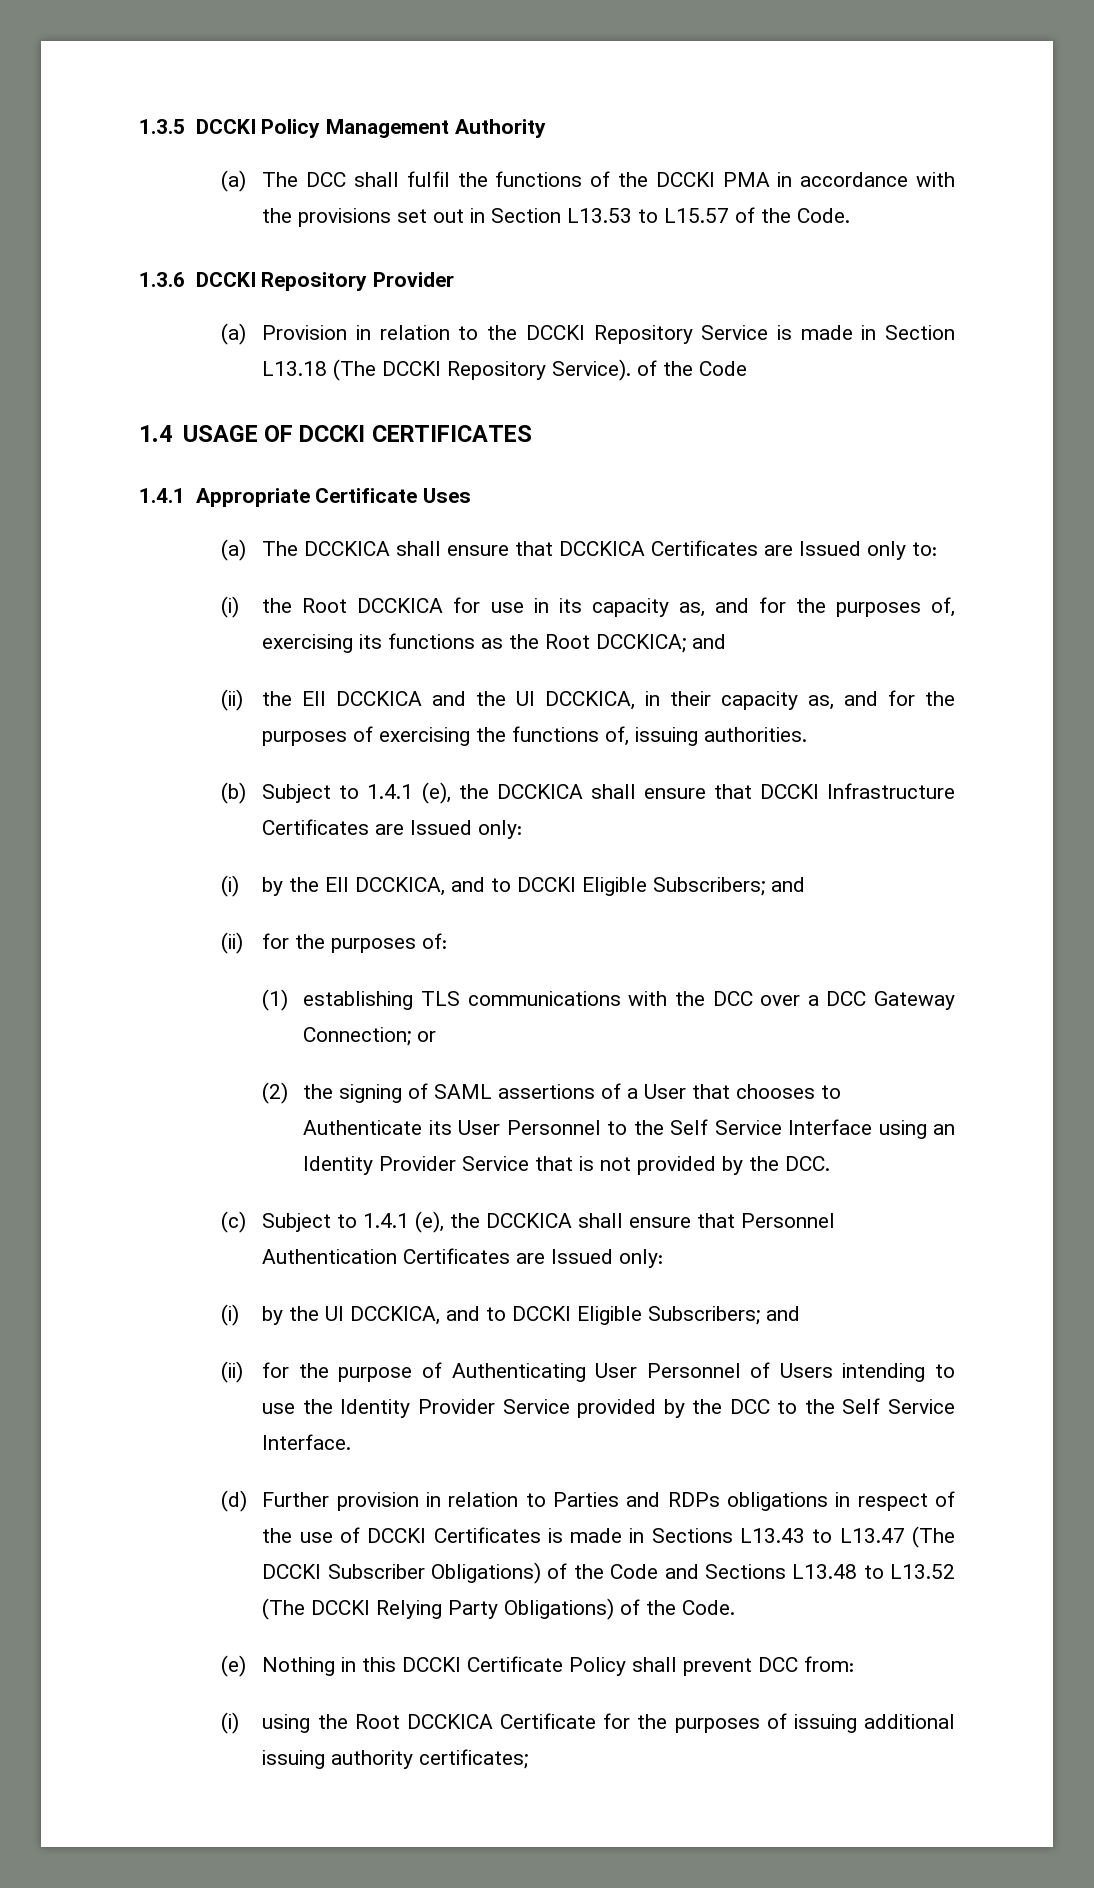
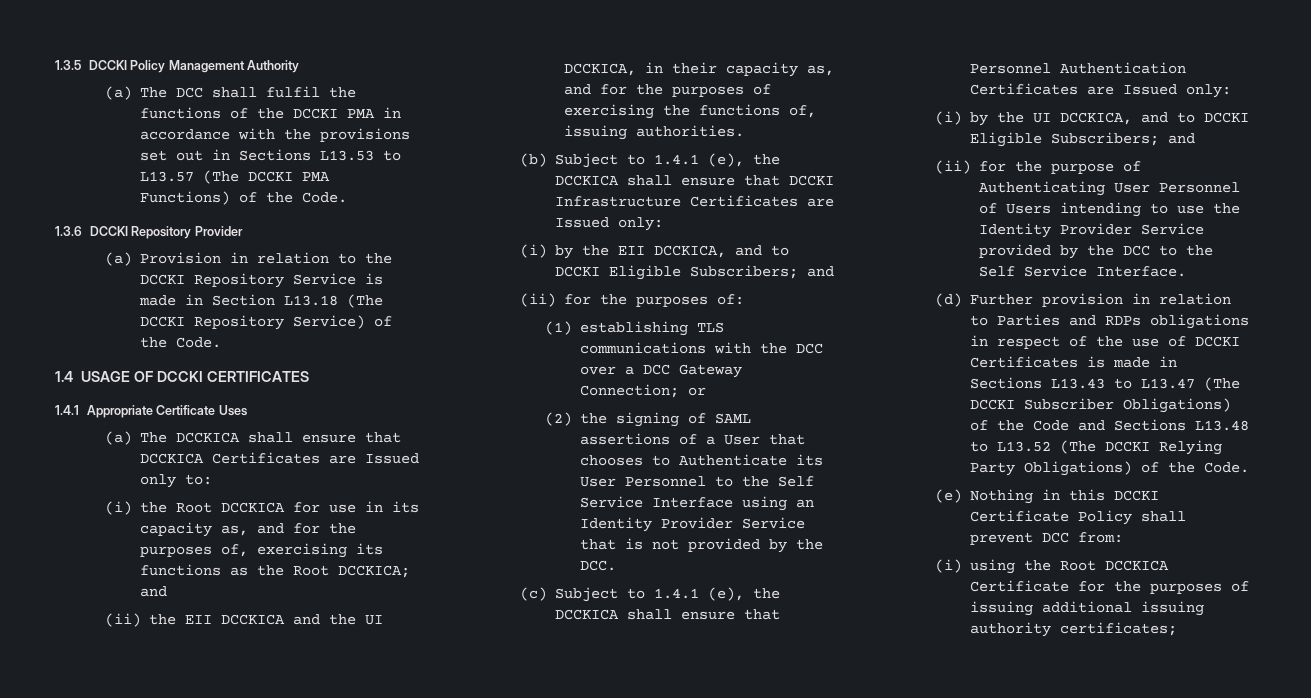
[491,208,562,223] Section -> [238,149,311,161] Sections
[664,208,730,223] L15.57 -> [139,170,330,184] [139,191,230,205] L13.57 (The DCCKI PMA Functions)
[552,359,748,381] Service). of the Code -> [292,315,392,329] [139,337,221,348] Service) of the Code.

